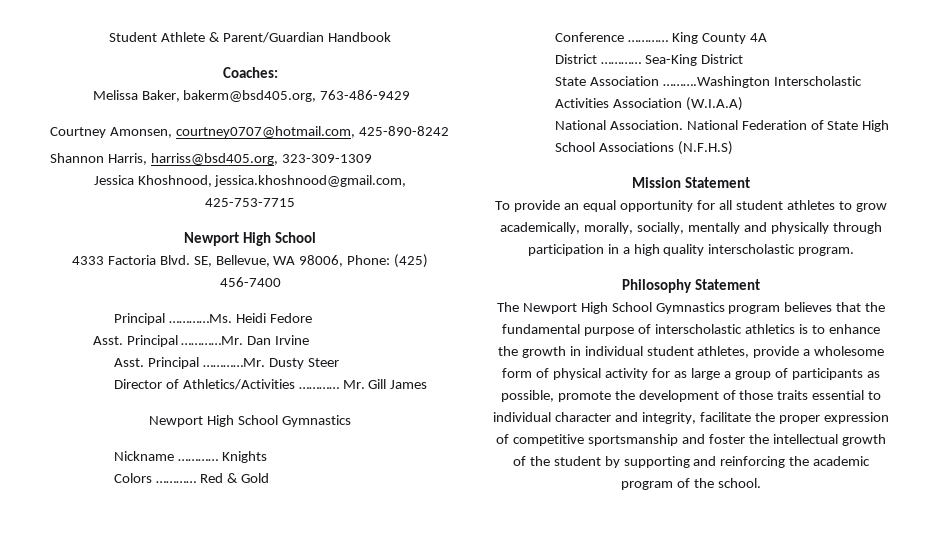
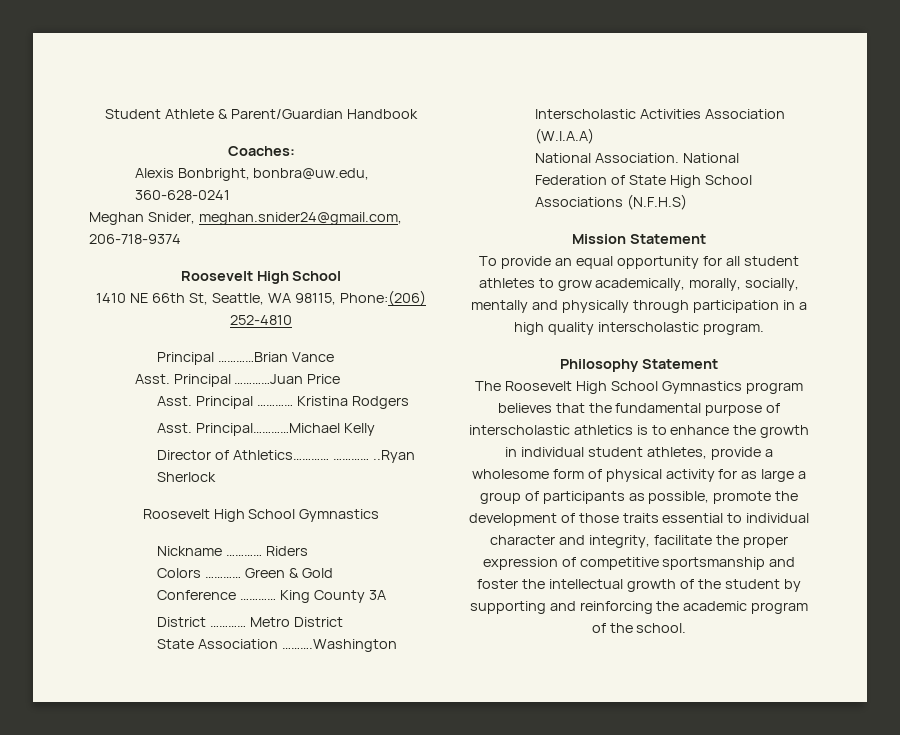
[92,90,411,102] [50,126,449,138] [50,153,372,165] [93,175,407,187] [205,198,295,207] [184,232,316,246] [71,254,429,268] [219,277,281,287] [113,313,312,325] [92,335,310,347] [113,357,339,369] [113,379,428,390] [149,416,204,427] Melissa Baker, bakerm@bsd405.org, 763-486-9429 // Courtney Amonsen, courtney0707@hotmail.com, 425-890-8242 // Shannon Harris, harriss@bsd405.org, 323-309-1309 // Jessica Khoshnood, jessica.khoshnood@gmail.com, 425-753-7715 // Newport High School // 4333 Factoria Blvd. SE, Bellevue, WA 98006, Phone: (425) 456-7400 // Principal …………Ms. Heidi Fedore // Asst. Principal …………Mr. Dan Irvine // Asst. Principal …………Mr. Dusty Steer // Director of Athletics/Activities ………… Mr. Gill James // Newport -> [134,168,370,181] [134,190,230,200] [89,212,402,225] [89,234,181,244] [180,271,342,284] [96,290,426,306] [230,315,292,325] [157,352,335,365] [134,374,341,387] [157,396,410,409] [157,423,376,436] [157,450,416,463] [157,472,217,482] [142,509,210,519] Alexis Bonbright, bonbra@uw.edu, 360-628-0241 // Meghan Snider, meghan.snider24@gmail.com, 206-718-9374 // Roosevelt High School // 1410 NE 66th St, Seattle, WA 98115, Phone:(206) 252-4810 // Principal …………Brian Vance // Asst. Principal …………Juan Price // Asst. Principal ………… Kristina Rodgers // Asst. Principal…………Michael Kelly // Director of Athletics………… ………… ..Ryan Sherlock // Roosevelt
[221,451,267,463] Knights -> [266,546,309,556] Riders
[199,473,223,483] Red -> [245,568,286,578] Green
[749,33,767,42] 4A -> [369,590,387,600] 3A
[644,54,697,66] Sea-King -> [250,617,291,627] Metro
[522,303,577,314] Newport -> [505,381,573,391] Roosevelt

